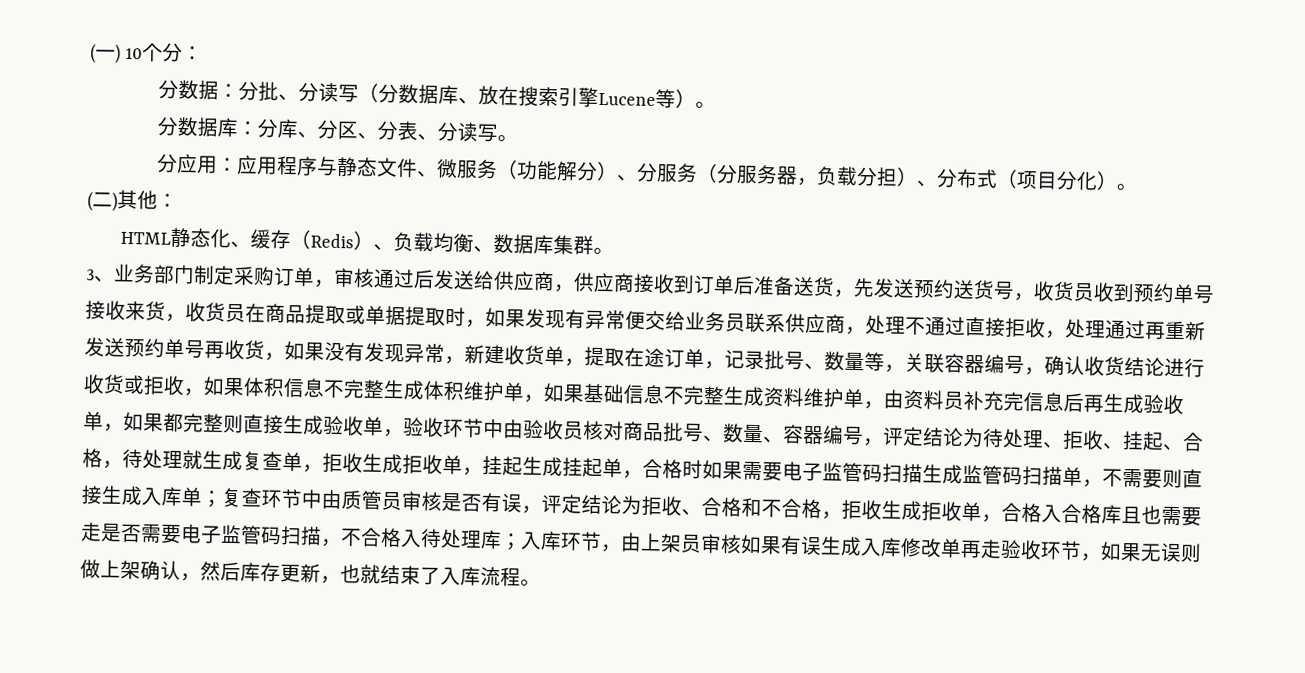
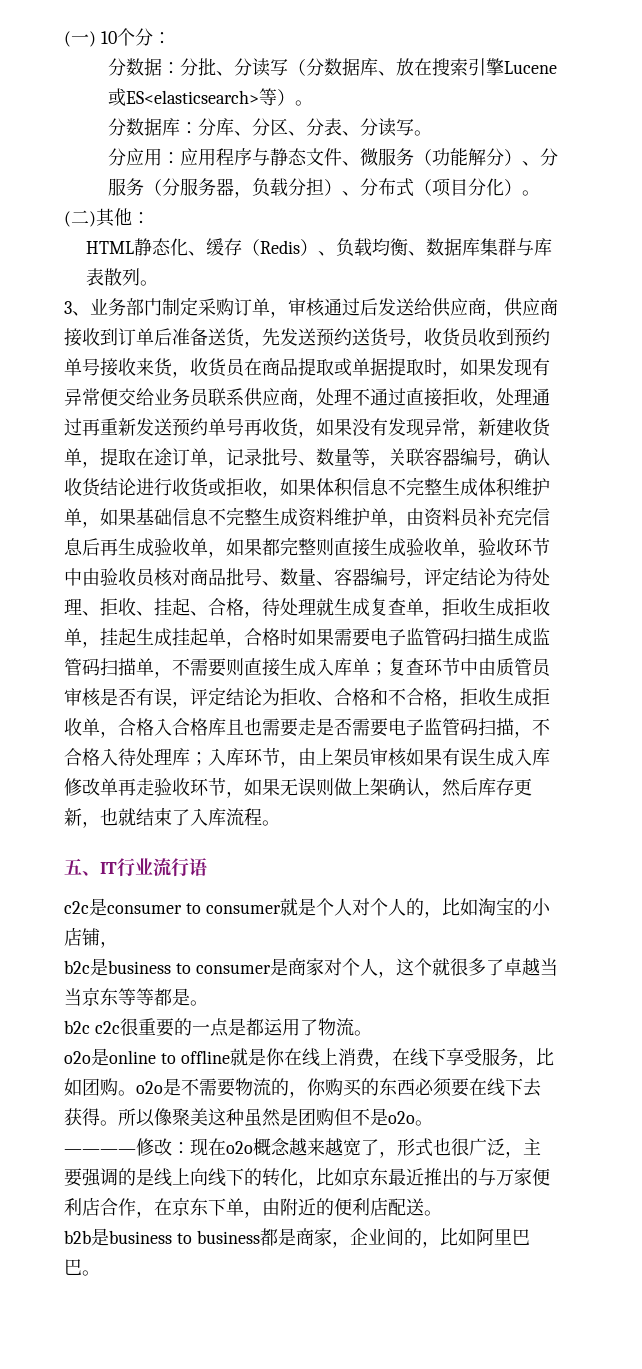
(656, 99) none -> [107,88,259,106] 或ES<elasticsearch>
(595, 245) none -> [515,238,552,256] [85,268,140,286] 与库表散列
(541, 582) none -> [64,858,207,877] [64,897,551,918] [64,927,118,948] [64,958,558,978] [64,988,208,1006] [64,1018,372,1037] [64,1048,554,1068] [64,1078,541,1098] [64,1108,433,1127] [64,1138,541,1158] [64,1168,550,1188] [64,1197,442,1218] [64,1228,530,1248] [64,1259,100,1276] // 五、IT行业流行语 // c2c是consumer to consumer就是个人对个人的，比如淘宝的小店铺， // b2c是business to consumer是商家对个人，这个就很多了卓越当当京东等等都是。 // b2c c2c很重要的一点是都运用了物流。 // o2o是online to offline就是你在线上消费，在线下享受服务，比如团购。o2o是不需要物流的，你购买的东西必须要在线下去获得。所以像聚美这种虽然是团购但不是o2o。 // ————修改：现在o2o概念越来越宽了，形式也很广泛，主要强调的是线上向线下的转化，比如京东最近推出的与万家便利店合作，在京东下单，由附近的便利店配送。 // b2b是business to business都是商家，企业间的，比如阿里巴巴。

